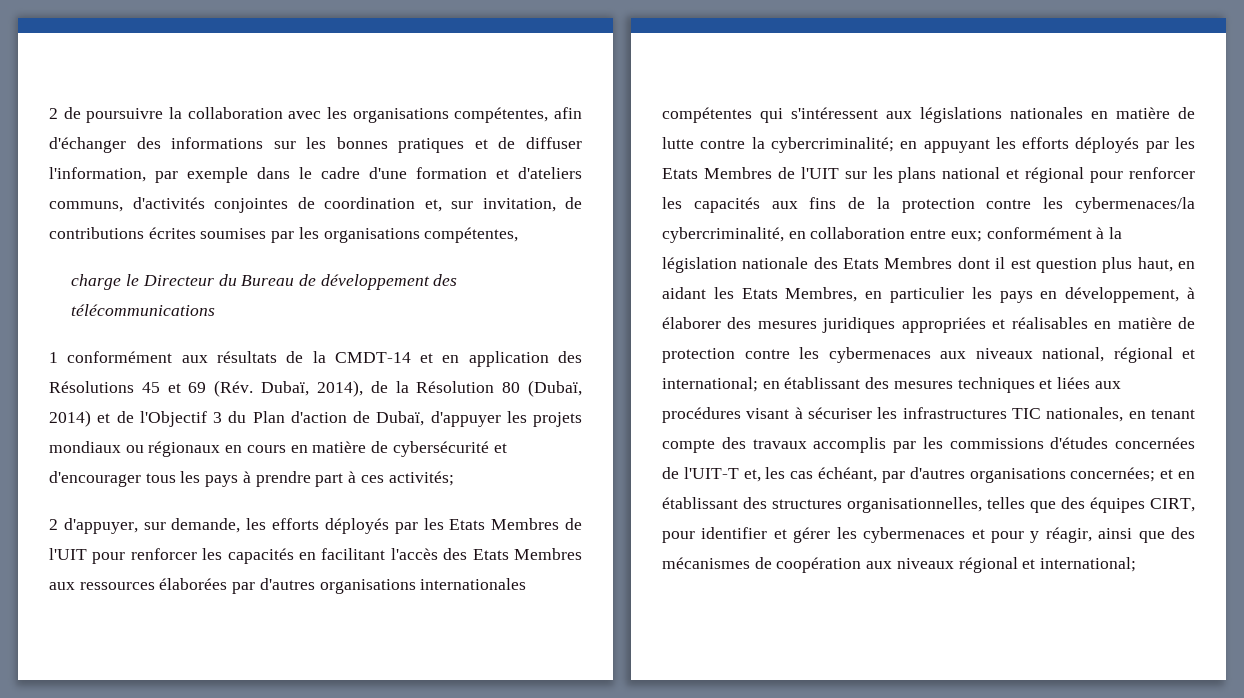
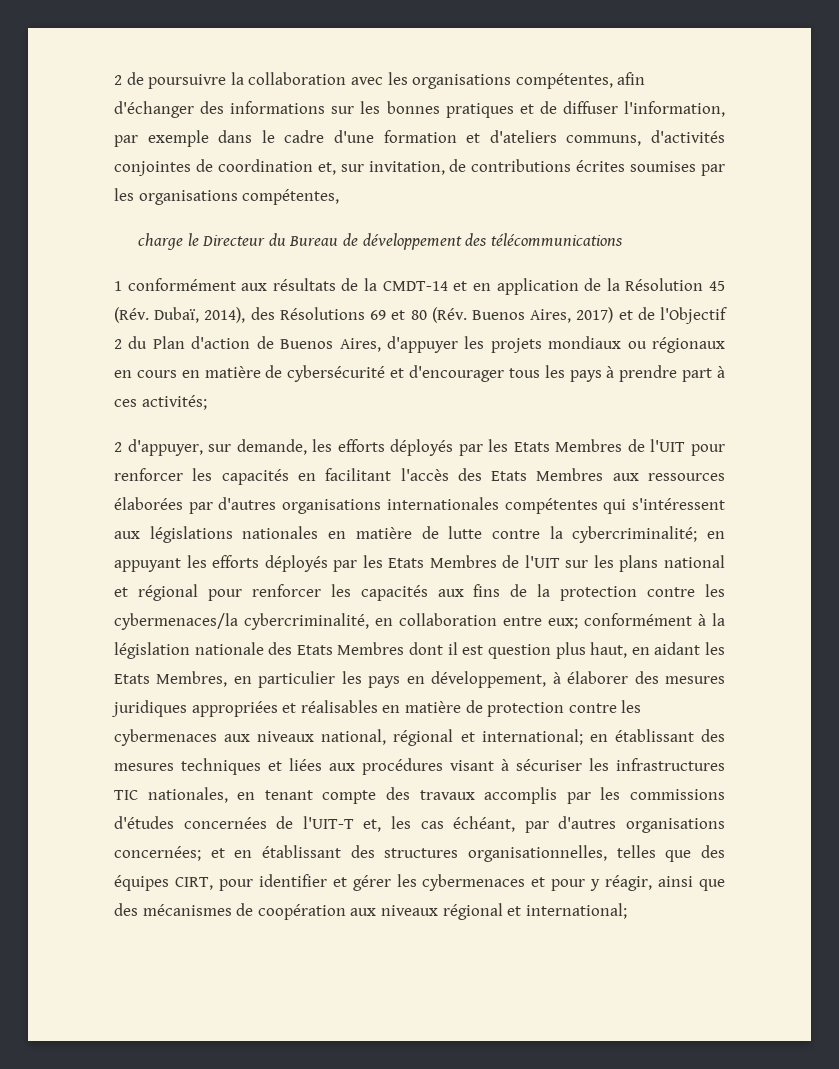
[558,351,582,363] [49,380,582,397] [49,410,91,427] des Résolutions 45 et 69 (Rév. Dubaï, 2014), de la Résolution 80 (Dubaï, 2014) -> [584,278,725,291] [114,307,614,323] de la Résolution 45 (Rév. Dubaï, 2014), des Résolutions 69 et 80 (Rév. Buenos Aires, 2017)
[213,412,222,423] 3 -> [114,339,122,349] 2
[376,411,425,426] Dubaï, -> [280,338,381,352] Buenos Aires,

